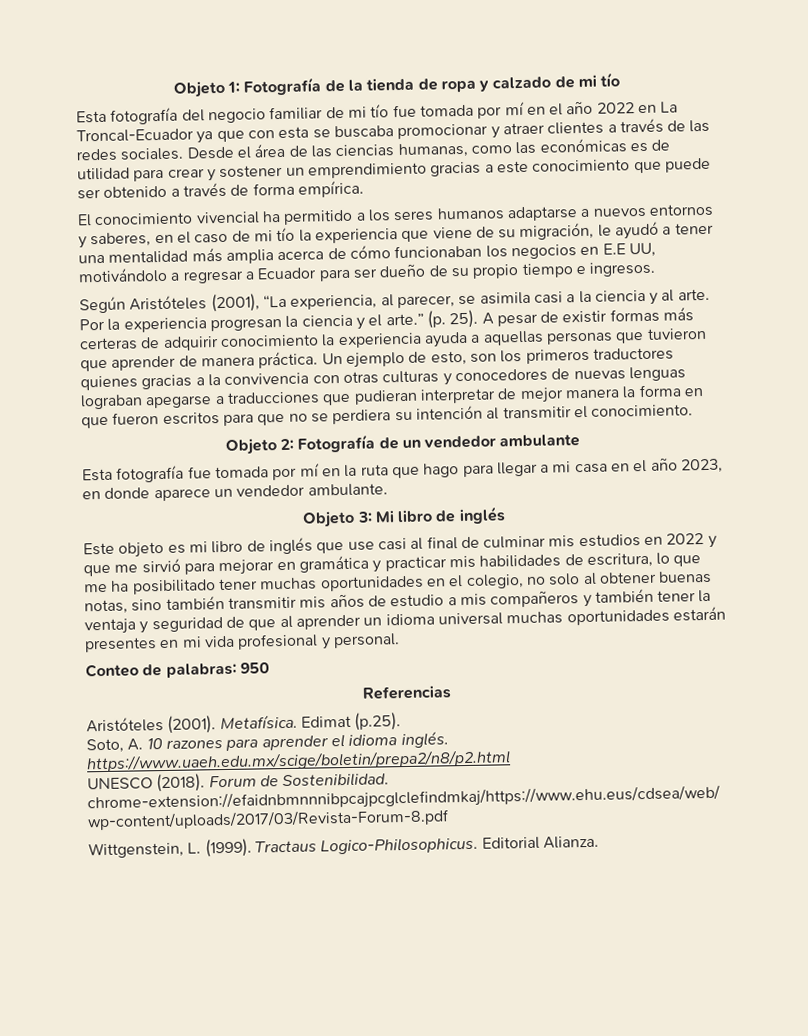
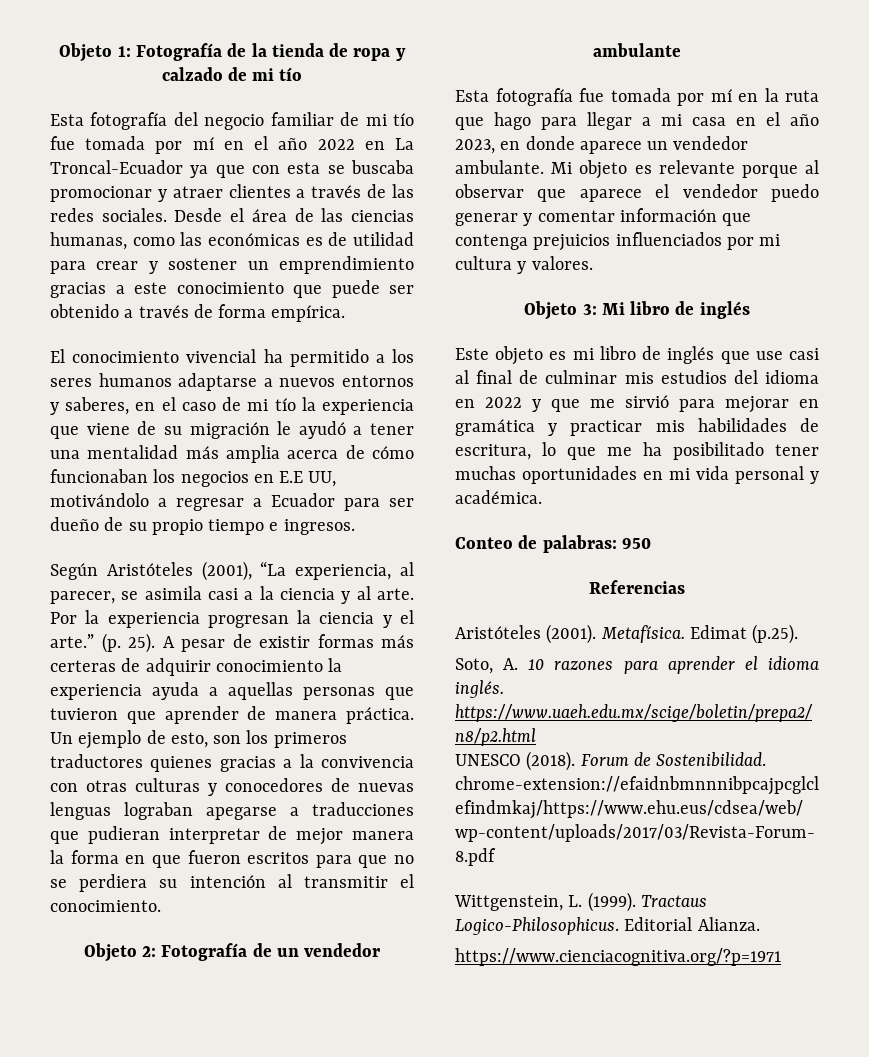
[519,222,595,241] migración, -> [189,422,270,439] migración
(388, 490) none -> [551,160,819,179] [455,184,819,202] [455,208,752,226] [455,232,781,251] [455,256,593,274] Mi objeto es relevante porque al observar que aparece el vendedor puedo generar y comentar información que contenga prejuicios influenciados por mi cultura y valores.
(641, 541) none -> [733,370,819,384] del idioma
[448,570,713,589] [84,588,712,615] [84,606,726,635] [84,633,400,653] el colegio, no solo al obtener buenas notas, sino también transmitir mis años de estudio a mis compañeros y también tener la ventaja y seguridad de que al aprender un idioma universal muchas oportunidades estarán presentes en mi vida profesional y personal. -> [669,466,819,484] [455,490,542,504] mi vida personal y académica.
(599, 842) none -> [455,948,781,966] // https://www.cienciacognitiva.org/?p=1971

